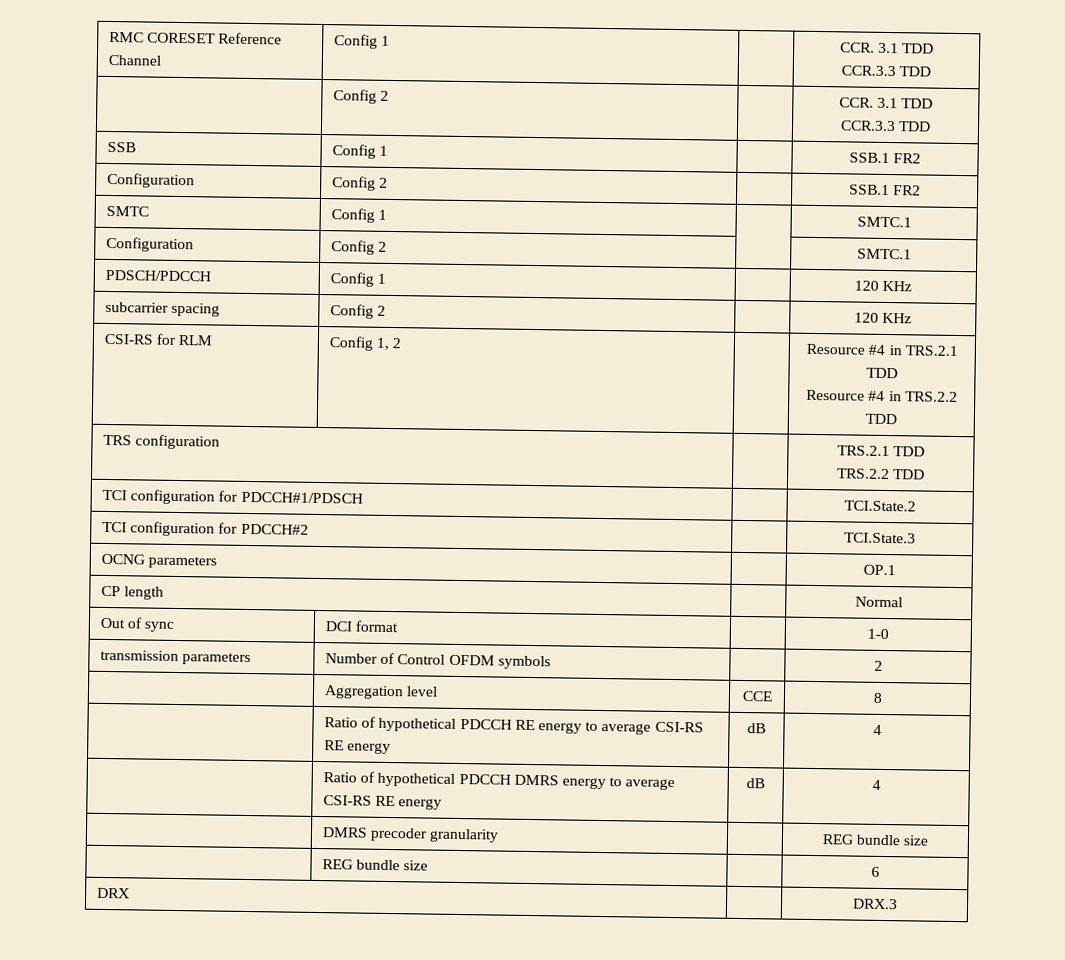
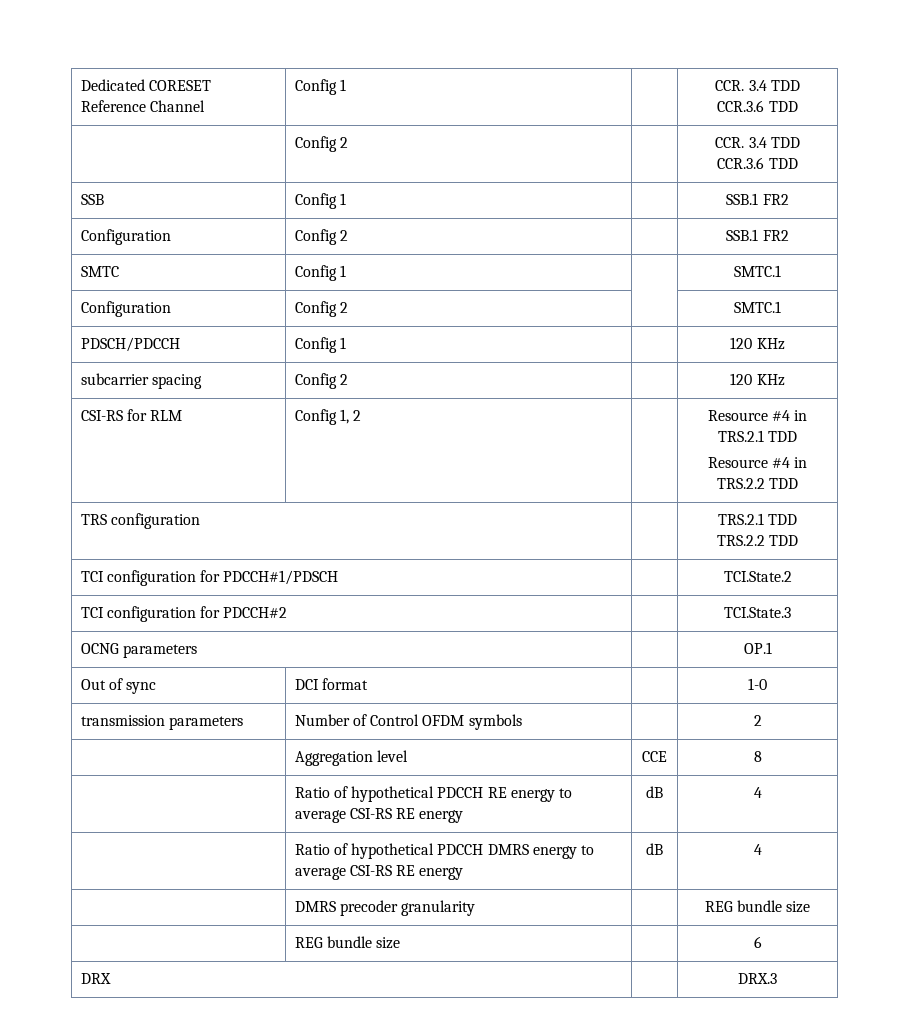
[109,31,145,43] RMC -> [80,79,145,91] Dedicated
[878,42,935,54] [840,65,896,77] 3.1 TDD // CCR.3.3 -> [748,80,800,91] [717,100,765,112] 3.4 TDD // CCR.3.6
[877,97,934,109] [839,120,896,132] 3.1 TDD // CCR.3.3 -> [748,137,800,148] [717,157,765,169] 3.4 TDD // CCR.3.6
[101,585,165,600] [855,596,903,608] // CP length | | Normal -> (772, 648) none

